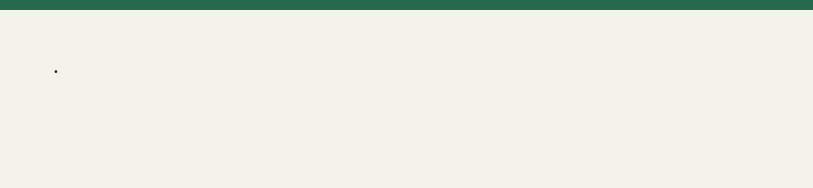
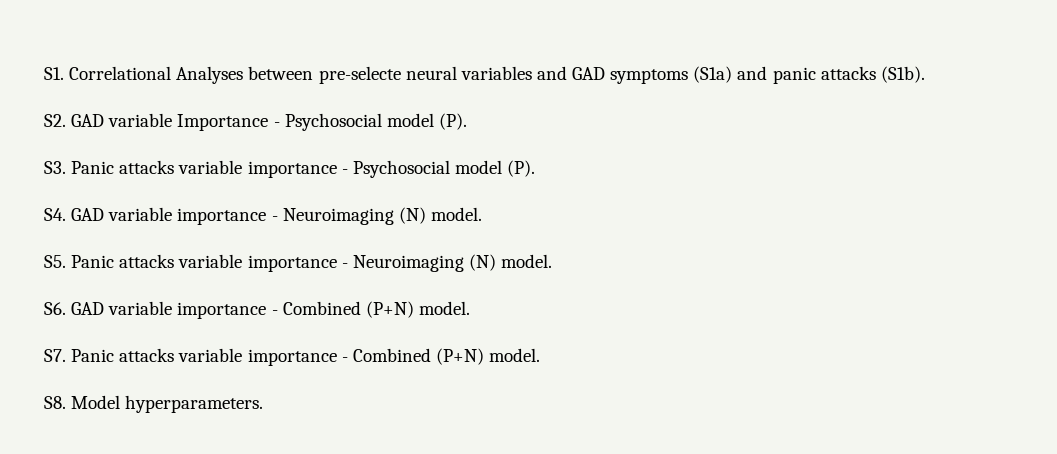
[53,70,59,73] . -> [44,66,925,84] [44,113,467,131] [44,160,536,178] [44,207,482,225] [44,254,553,272] [44,301,470,319] [44,348,541,366] [44,395,264,413] S1. Correlational Analyses between pre-selecte neural variables and GAD symptoms (S1a) and panic attacks (S1b). // S2. GAD variable Importance - Psychosocial model (P). // S3. Panic attacks variable importance - Psychosocial model (P). // S4. GAD variable importance - Neuroimaging (N) model. // S5. Panic attacks variable importance - Neuroimaging (N) model. // S6. GAD variable importance - Combined (P+N) model. // S7. Panic attacks variable importance - Combined (P+N) model. // S8. Model hyperparameters.

